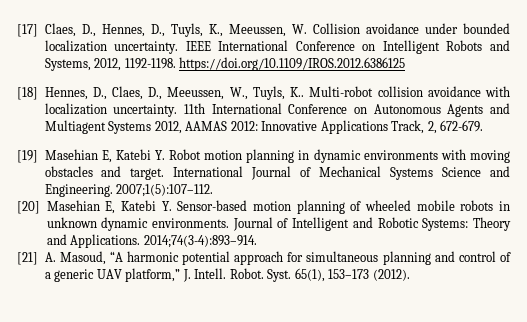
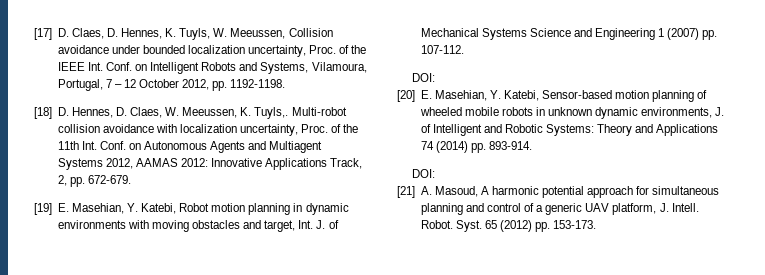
[44,23,307,37] Claes, D., Hennes, D., Tuyls, K., Meeussen, W. -> [57,28,286,40] D. Claes, D. Hennes, K. Tuyls, W. Meeussen,
[114,40,355,54] uncertainty. IEEE International Conference -> [248,45,367,57] [57,62,132,71] uncertainty, Proc. of the IEEE Int. Conf.
[94,58,122,71] 2012, -> [311,62,367,73] [57,79,228,91] Vilamoura, Portugal, 7 – 12 October 2012, pp.
[179,57,406,71] https://doi.org/10.1109/IROS.2012.6386125 -> (286, 83) none
[44,86,305,100] Hennes, D., Claes, D., Meeussen, W., Tuyls, K.. -> [57,107,289,119] D. Hennes, D. Claes, W. Meeussen, K. Tuyls,.
[113,103,348,117] uncertainty. 11th International Conference -> [240,124,359,136] [57,141,126,150] uncertainty, Proc. of the 11th Int. Conf.
(437, 127) none -> [69,177,85,187] pp.
[44,149,165,163] Masehian E, Katebi Y. -> [57,203,177,214] E. Masehian, Y. Katebi,
[130,166,292,180] target. International Journal -> [264,220,326,232] target, Int. J.
[44,184,214,197] [17,200,172,214] Engineering. 2007;1(5):107–112. // [20] Masehian E, Katebi Y. -> [595,28,718,40] [420,45,464,54] [411,73,435,82] [397,90,540,102] Engineering 1 (2007) pp. 107-112. // DOI: // [20] E. Masehian, Y. Katebi,
[151,217,273,231] environments. Journal -> [641,107,725,118] environments, J.
[70,234,257,248] Applications. 2014;74(3-4):893–914. -> [656,124,719,136] [420,141,533,153] [411,169,435,178] Applications 74 (2014) pp. 893-914. // DOI:
[109,251,123,262] “A -> [480,186,489,195] A
[125,268,181,282] platform,” -> [612,203,657,215] platform,
[294,268,410,282] 65(1), 153–173 (2012). -> [484,220,597,232] 65 (2012) pp. 153-173.

